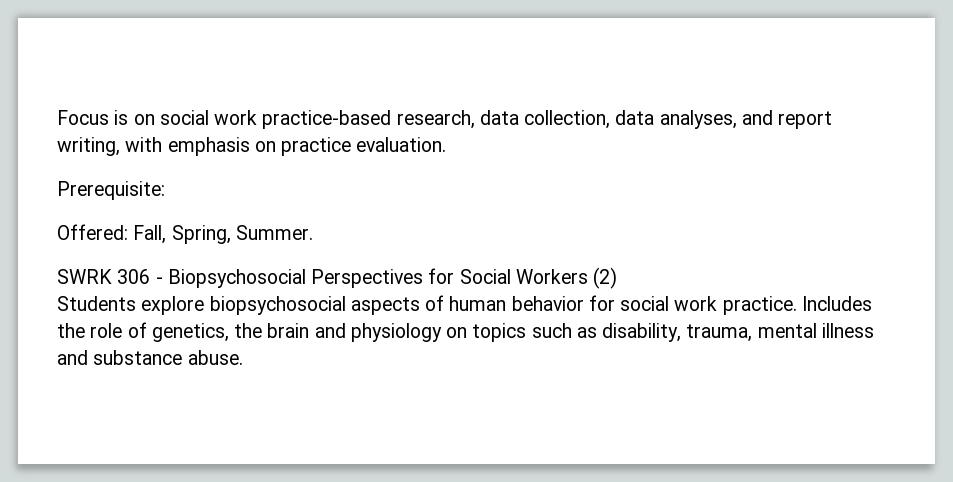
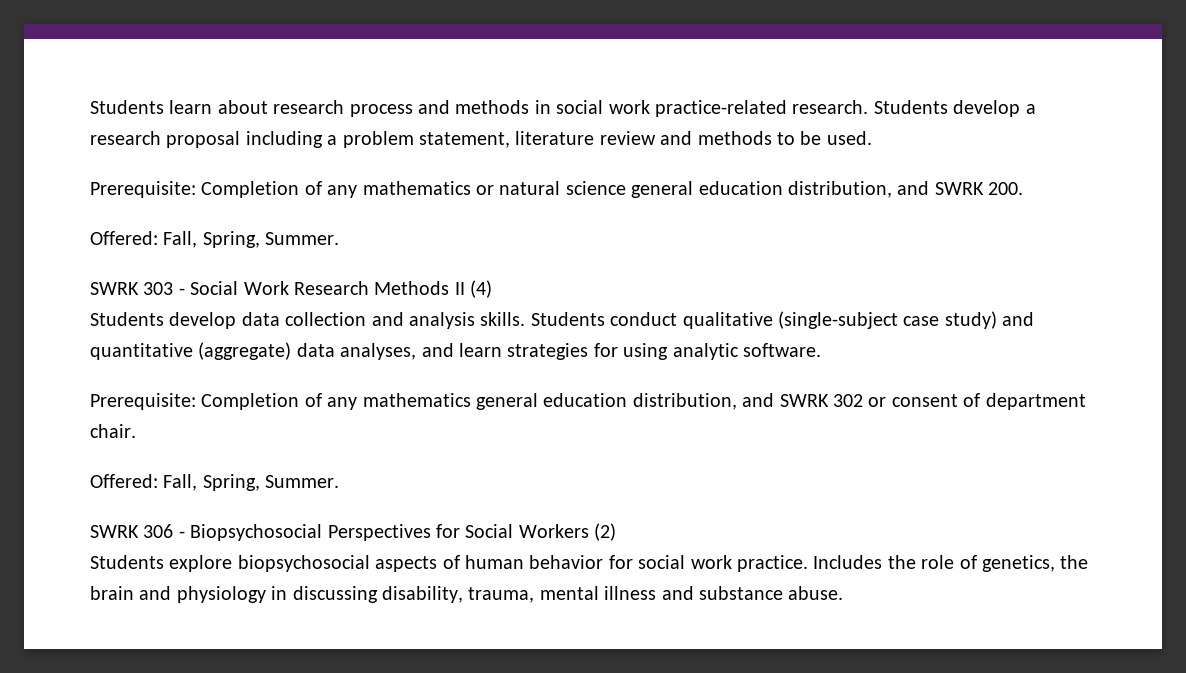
[57,110,833,129] [57,137,447,156] [57,181,165,200] Focus is on social work practice-based research, data collection, data analyses, and report writing, with emphasis on practice evaluation. // Prerequisite: -> [90,100,1036,117] [90,131,872,148] [90,181,1024,198] [90,231,340,248] [90,280,493,298] [90,311,1035,329] [90,342,821,360] [90,393,1086,410] [90,424,136,438] Students learn about research process and methods in social work practice-related research. Students develop a research proposal including a problem statement, literature review and methods to be used. // Prerequisite: Completion of any mathematics or natural science general education distribution, and SWRK 200. // Offered: Fall, Spring, Summer. // SWRK 303 - Social Work Research Methods II (4) // Students develop data collection and analysis skills. Students conduct qualitative (single-subject case study) and quantitative (aggregate) data analyses, and learn strategies for using analytic software. // Prerequisite: Completion of any mathematics general education distribution, and SWRK 302 or consent of department chair.
[446,323,597,342] on topics such as -> [271,586,378,603] in discussing

